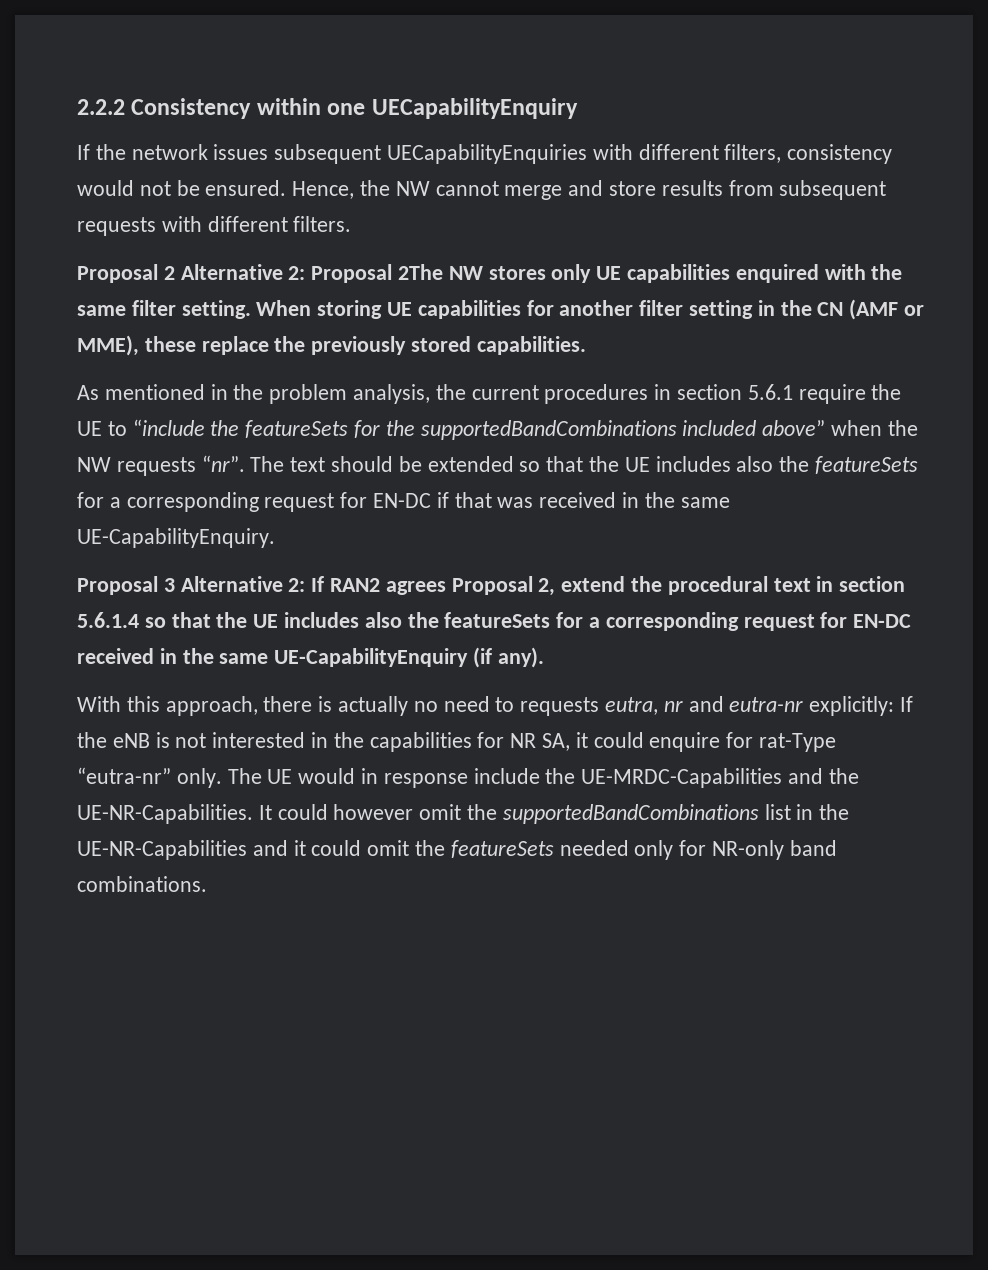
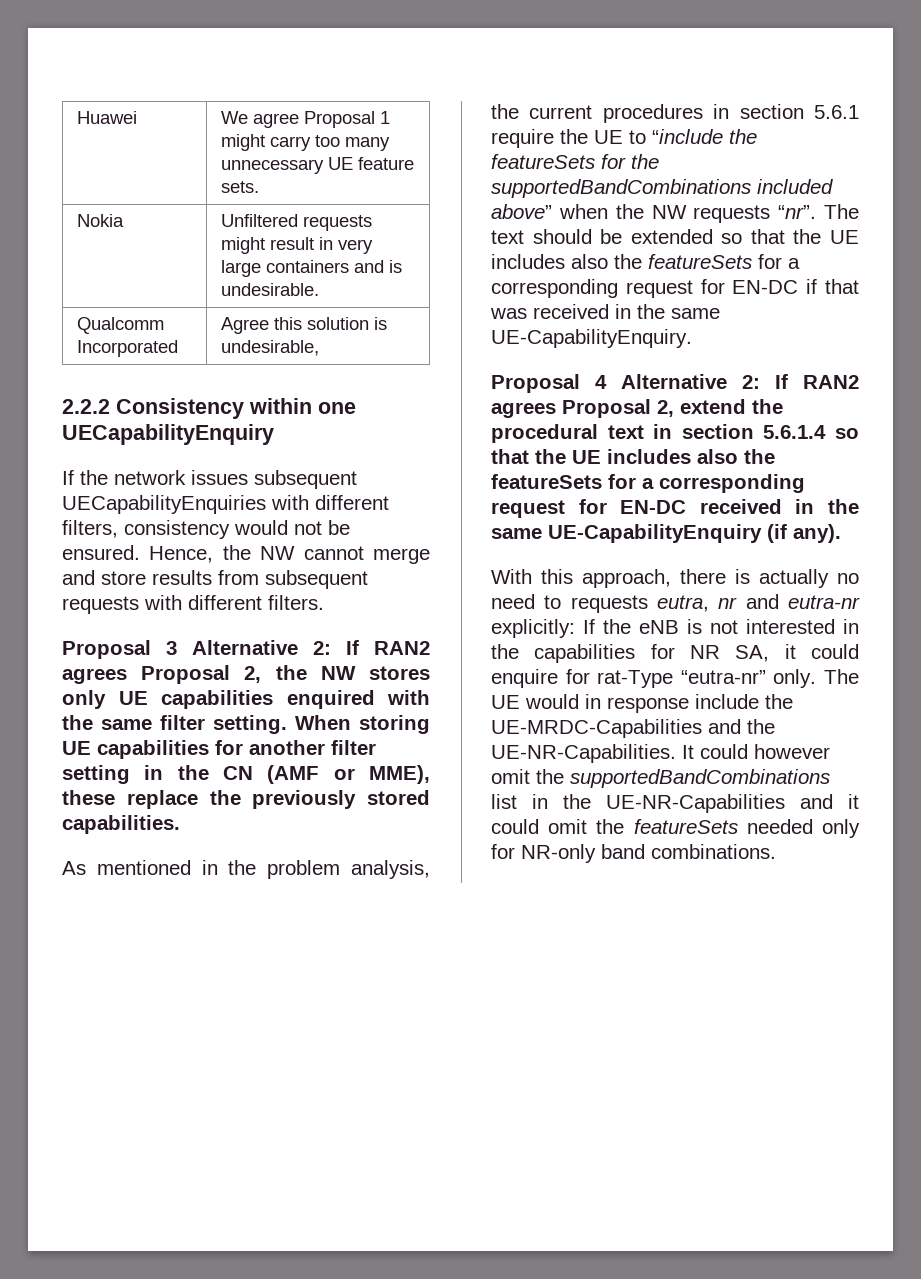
(77, 107) none -> [77,111,138,124] [221,111,391,128] [221,134,391,151] [221,157,415,174] [221,181,260,193] [77,214,125,227] [221,214,373,231] [221,237,374,254] [221,260,403,277] [221,283,320,296] [77,317,165,334] [77,340,179,357] [221,317,388,334] [221,340,320,356] Huawei | We agree Proposal 1 might carry too many unnecessary UE feature sets. // Nokia | Unfiltered requests might result in very large containers and is undesirable. // Qualcomm Incorporated | Agree this solution is undesirable, //
[163,264,444,283] 2 Alternative 2: Proposal 2The -> [166,640,430,655] [62,665,307,684] 3 Alternative 2: If RAN2 agrees Proposal 2, the
[163,578,175,592] 3 -> [595,375,607,389] 4

